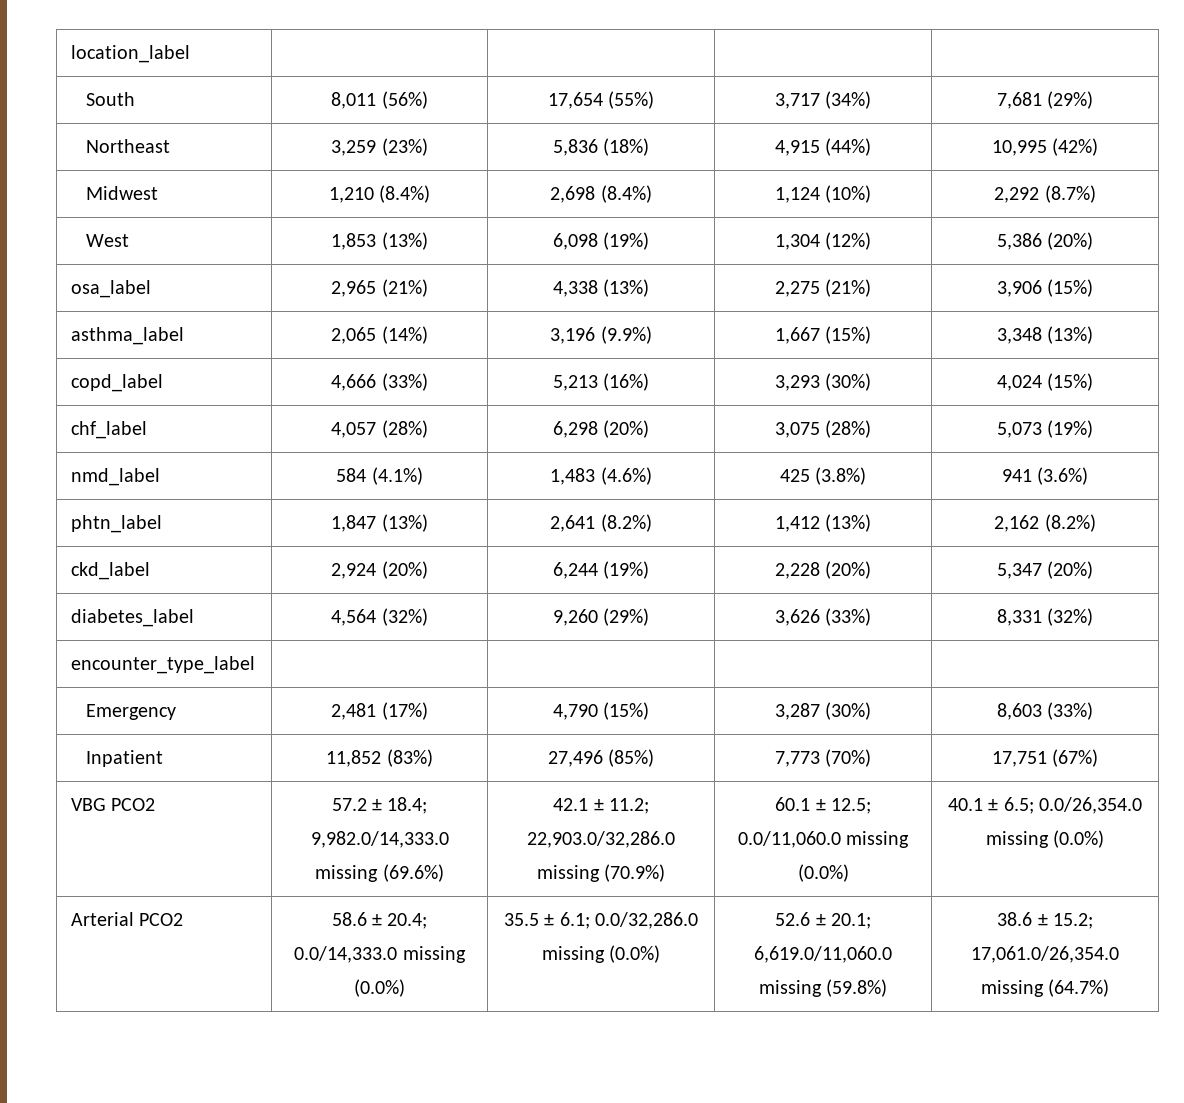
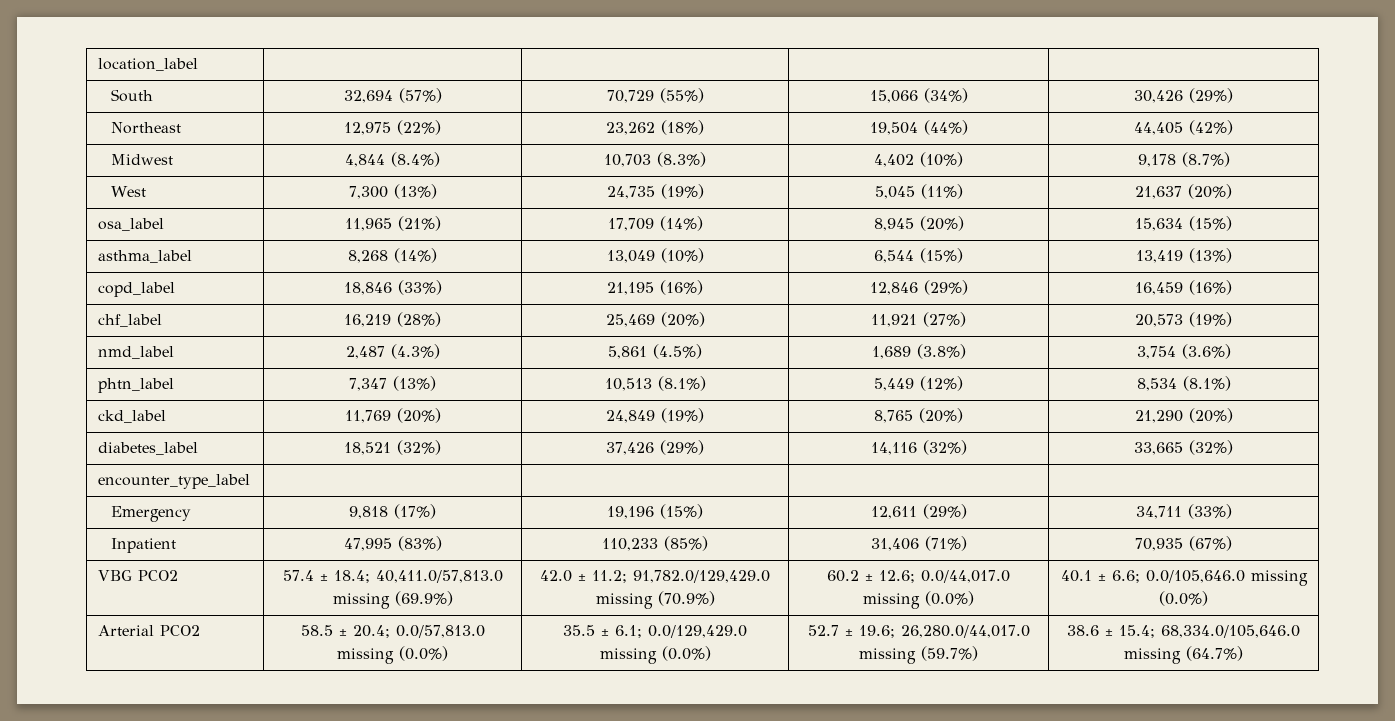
[331,91,428,109] [547,92,603,109] 8,011 (56%) | 17,654 -> [343,88,442,103] [606,90,654,103] 32,694 (57%) | 70,729
[774,93,820,109] 3,717 -> [869,90,918,103] 15,066
[996,92,1042,109] 7,681 -> [1134,90,1183,103] 30,426
[331,138,428,156] [552,139,598,156] 3,259 (23%) | 5,836 -> [344,120,441,135] [606,122,655,135] 12,975 (22%) | 23,262
[774,140,820,156] 4,915 -> [869,122,918,135] 19,504
[991,140,1047,156] 10,995 -> [1134,122,1183,135] 44,405
[328,185,431,203] [550,185,652,203] [774,185,872,203] [994,187,1040,203] 1,210 (8.4%) | 2,698 (8.4%) | 1,124 (10%) | 2,292 -> [345,152,440,167] [604,152,706,167] [874,152,963,167] [1137,154,1176,167] 4,844 (8.4%) | 10,703 (8.3%) | 4,402 (10%) | 9,178
[331,232,428,250] [552,232,650,250] [774,232,872,250] [996,233,1042,250] 1,853 (13%) | 6,098 (19%) | 1,304 (12%) | 5,386 -> [348,184,437,199] [606,184,704,199] [874,184,963,199] [1135,186,1182,199] 7,300 (13%) | 24,735 (19%) | 5,045 (11%) | 21,637
[331,279,428,297] [552,279,650,297] [774,279,872,297] [996,280,1042,297] 2,965 (21%) | 4,338 (13%) | 2,275 (21%) | 3,906 -> [344,216,441,231] [607,216,703,231] [873,216,964,231] [1135,218,1183,231] 11,965 (21%) | 17,709 (14%) | 8,945 (20%) | 15,634
[331,326,428,344] [550,326,652,344] [774,326,872,344] [996,327,1042,344] 2,065 (14%) | 3,196 (9.9%) | 1,667 (15%) | 3,348 -> [348,248,437,263] [606,248,704,263] [874,248,963,263] [1135,250,1183,263] 8,268 (14%) | 13,049 (10%) | 6,544 (15%) | 13,419
[331,373,428,391] [552,375,598,391] 4,666 (33%) | 5,213 -> [343,280,442,295] [607,282,654,295] 18,846 (33%) | 21,195
[774,373,872,391] [996,373,1094,391] 3,293 (30%) | 4,024 (15%) -> [869,280,968,295] [1135,280,1232,295] 12,846 (29%) | 16,459 (16%)
[331,420,428,438] [552,420,650,438] [774,420,872,438] [996,422,1042,438] 4,057 (28%) | 6,298 (20%) | 3,075 (28%) | 5,073 -> [344,312,441,327] [605,312,705,327] [871,312,966,327] [1135,314,1183,327] 16,219 (28%) | 25,469 (20%) | 11,921 (27%) | 20,573
[336,467,423,485] [550,467,652,485] [779,469,810,482] 584 (4.1%) | 1,483 (4.6%) | 425 -> [345,344,440,359] [608,344,702,359] [871,346,911,359] 2,487 (4.3%) | 5,861 (4.5%) | 1,689
[1001,469,1032,482] 941 -> [1136,346,1176,359] 3,754
[331,514,428,532] [550,514,652,532] [774,514,872,532] [994,514,1096,532] 1,847 (13%) | 2,641 (8.2%) | 1,412 (13%) | 2,162 (8.2%) -> [349,376,436,391] [604,376,706,391] [874,376,963,391] [1136,376,1231,391] 7,347 (13%) | 10,513 (8.1%) | 5,449 (12%) | 8,534 (8.1%)
[331,561,428,579] [552,561,650,579] [774,561,872,579] [996,563,1042,579] 2,924 (20%) | 6,244 (19%) | 2,228 (20%) | 5,347 -> [344,408,441,423] [606,408,704,423] [874,408,963,423] [1134,410,1183,423] 11,769 (20%) | 24,849 (19%) | 8,765 (20%) | 21,290
[331,608,428,626] [552,608,650,626] [774,608,872,626] [996,609,1042,626] 4,564 (32%) | 9,260 (29%) | 3,626 (33%) | 8,331 -> [344,440,441,455] [606,440,704,455] [870,440,967,455] [1134,442,1183,455] 18,521 (32%) | 37,426 (29%) | 14,116 (32%) | 33,665
[331,703,377,720] 2,481 -> [349,506,388,519] 9,818
[552,702,650,720] [774,702,872,720] [996,703,1042,720] 4,790 (15%) | 3,287 (30%) | 8,603 -> [607,504,703,519] [870,504,967,519] [1135,506,1182,519] 19,196 (15%) | 12,611 (29%) | 34,711
[326,750,382,767] 11,852 -> [343,538,392,551] 47,995
[547,750,603,767] 27,496 -> [602,538,658,551] 110,233
[774,749,872,767] [991,751,1047,767] 7,773 (70%) | 17,751 -> [870,536,967,551] [1135,538,1183,551] 31,406 (71%) | 70,935
[331,798,367,811] 57.2 -> [282,570,314,581] 57.4
[310,831,449,848] [315,864,444,882] [553,798,589,811] 9,982.0/14,333.0 missing (69.6%) | 42.1 -> [375,570,503,583] [332,591,453,609] [540,570,572,582] 40,411.0/57,813.0 missing (69.9%) | 42.0
[527,831,675,848] 22,903.0/32,286.0 -> [633,570,770,583] 91,782.0/129,429.0
[775,797,871,814] [737,831,841,848] 60.1 ± 12.5; 0.0/11,060.0 -> [827,570,1010,583] 60.2 ± 12.6; 0.0/44,017.0
[1003,797,1143,814] 6.5; 0.0/26,354.0 -> [1111,570,1245,583] 6.6; 0.0/105,646.0
[331,912,367,926] 58.6 -> [300,625,333,636] 58.5
[294,946,398,963] 0.0/14,333.0 -> [395,625,485,638] 0.0/57,813.0
[595,912,699,929] [541,945,661,963] [775,912,871,929] [754,946,892,963] [758,979,888,997] 0.0/32,286.0 missing (0.0%) | 52.6 ± 20.1; 6,619.0/11,060.0 missing (59.8%) -> [648,625,747,638] [599,646,711,664] [807,625,1030,638] [859,646,978,664] 0.0/129,429.0 missing (0.0%) | 52.7 ± 19.6; 26,280.0/44,017.0 missing (59.7%)
[1052,913,1093,929] [971,946,1119,963] 15.2; 17,061.0/26,354.0 -> [1119,625,1300,638] 15.4; 68,334.0/105,646.0

